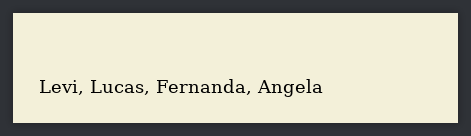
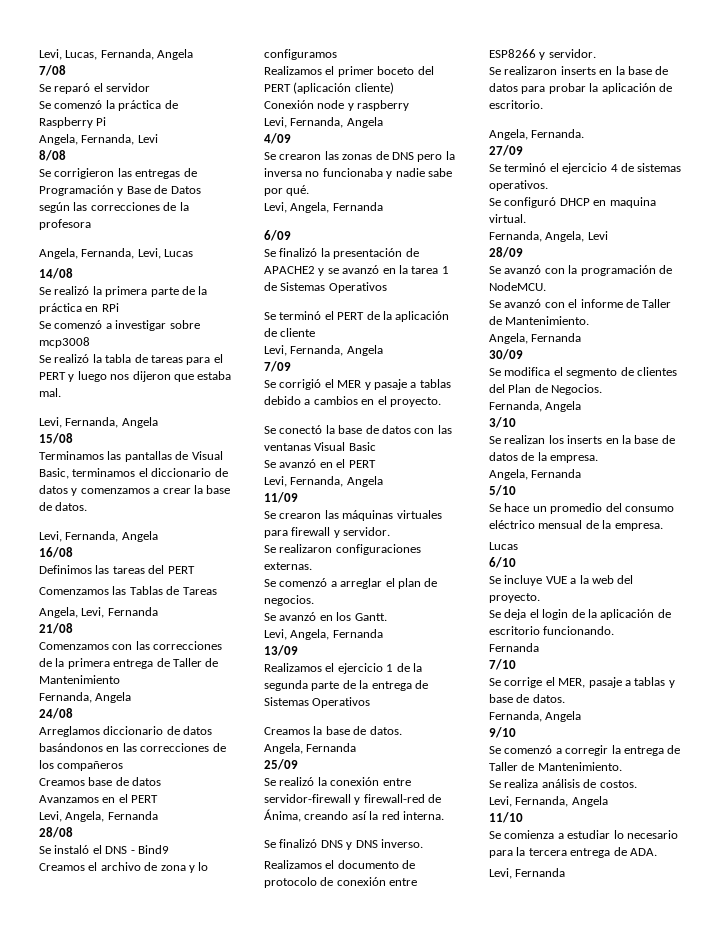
(323, 88) none -> [39,65,66,76] [39,83,151,94] [39,100,178,111] [39,117,107,128] [39,134,158,145] [39,150,66,161] [39,168,197,179] [39,185,201,196] [39,202,189,213] [39,219,91,230] [39,248,194,259] [39,268,73,279] [39,286,208,297] [39,303,119,314] [39,320,200,331] [39,337,90,348] [39,354,223,365] [39,371,232,382] [39,388,61,397] [39,417,158,428] [39,433,73,444] [39,451,223,462] [39,468,228,479] [39,485,231,496] [39,502,88,511] [39,531,158,542] [39,547,73,558] [39,565,195,574] [39,586,217,595] [39,607,158,618] [39,623,73,634] [39,641,223,650] [39,658,219,669] [39,675,120,684] [39,692,132,703] [39,708,73,719] [39,726,213,737] [39,743,226,752] [39,760,124,771] [39,777,162,786] [39,794,159,803] [39,811,158,822] [39,827,73,838] [39,845,169,854] [39,862,209,873] [264,49,337,60] [264,66,434,77] [264,82,394,94] [264,100,410,111] [264,117,383,128] [264,133,291,144] [264,151,455,162] [264,168,452,179] [264,185,310,196] [264,202,383,213] [264,230,291,241] [264,248,419,259] [264,265,449,276] [264,282,387,293] [264,311,450,322] [264,328,316,337] [264,345,383,356] [264,361,291,372] [264,379,451,390] [264,396,441,407] [264,425,452,434] [264,442,376,451] [264,459,376,468] [264,476,383,487] [264,492,298,503] [264,510,442,521] [264,527,391,538] [264,544,421,555] [264,562,312,570] [264,578,438,589] [264,595,314,606] [264,612,387,621] [264,629,383,640] [264,645,298,656] [264,663,422,674] [264,680,428,691] [264,697,371,708] [264,726,402,735] [264,743,357,754] [264,759,298,770] [264,777,411,786] [264,794,442,805] [264,809,444,822] [264,839,423,850] [264,860,416,869] [264,877,418,888] [489,49,596,60] [489,66,669,75] [489,83,672,94] [489,100,543,109] [489,129,585,140] [489,145,523,156] [489,163,682,174] [489,180,548,191] [489,197,656,208] [489,214,526,223] [489,231,608,242] [489,247,523,258] [489,265,672,276] [489,282,546,291] [489,299,672,308] [489,316,590,325] [489,333,582,344] [489,349,523,360] [489,367,677,378] [489,384,603,395] [489,401,582,412] [489,417,516,428] [489,435,675,444] [489,452,599,463] [489,469,582,480] [489,485,516,496] [489,503,674,514] [489,520,663,531] [489,542,518,550] [489,557,516,568] [489,575,634,586] [489,593,540,603] [489,609,671,620] [489,626,615,635] [489,643,539,652] [489,659,516,670] [489,677,675,688] [489,694,565,703] [489,711,582,722] [489,727,516,738] [489,745,681,756] [489,762,622,771] [489,779,637,788] [489,796,608,807] [489,812,523,823] [489,830,678,839] [489,847,657,858] [489,868,566,879] // 7/08 // Se reparó el servidor // Se comenzó la práctica de Raspberry Pi // Angela, Fernanda, Levi // 8/08 // Se corrigieron las entregas de Programación y Base de Datos según las correcciones de la profesora // Angela, Fernanda, Levi, Lucas // 14/08 // Se realizó la primera parte de la práctica en RPi // Se comenzó a investigar sobre mcp3008 // Se realizó la tabla de tareas para el PERT y luego nos dijeron que estaba mal. // Levi, Fernanda, Angela // 15/08 // Terminamos las pantallas de Visual Basic, terminamos el diccionario de datos y comenzamos a crear la base de datos. // Levi, Fernanda, Angela // 16/08 // Definimos las tareas del PERT // Comenzamos las Tablas de Tareas // Angela, Levi, Fernanda // 21/08 // Comenzamos con las correcciones de la primera entrega de Taller de Mantenimiento // Fernanda, Angela // 24/08 // Arreglamos diccionario de datos basándonos en las correcciones de los compañeros // Creamos base de datos // Avanzamos en el PERT // Levi, Angela, Fernanda // 28/08 // Se instaló el DNS - Bind9 // Creamos el archivo de zona y lo configuramos // Realizamos el primer boceto del PERT (aplicación cliente) // Conexión node y raspberry // Levi, Fernanda, Angela // 4/09 // Se crearon las zonas de DNS pero la inversa no funcionaba y nadie sabe por qué. // Levi, Angela, Fernanda // 6/09 // Se finalizó la presentación de APACHE2 y se avanzó en la tarea 1 de Sistemas Operativos // Se terminó el PERT de la aplicación de cliente // Levi, Fernanda, Angela // 7/09 // Se corrigió el MER y pasaje a tablas debido a cambios en el proyecto. // Se conectó la base de datos con las ventanas Visual Basic // Se avanzó en el PERT // Levi, Fernanda, Angela // 11/09 // Se crearon las máquinas virtuales para firewall y servidor. // Se realizaron configuraciones externas. // Se comenzó a arreglar el plan de negocios. // Se avanzó en los Gantt. // Levi, Angela, Fernanda // 13/09 // Realizamos el ejercicio 1 de la segunda parte de la entrega de Sistemas Operativos // Creamos la base de datos. // Angela, Fernanda // 25/09 // Se realizó la conexión entre servidor-firewall y firewall-red de Ánima, creando así la red interna. // Se finalizó DNS y DNS inverso. // Realizamos el documento de protocolo de conexión entre ESP8266 y servidor. // Se realizaron inserts en la base de datos para probar la aplicación de escritorio. // Angela, Fernanda. // 27/09 // Se terminó el ejercicio 4 de sistemas operativos. // Se configuró DHCP en maquina virtual. // Fernanda, Angela, Levi // 28/09 // Se avanzó con la programación de NodeMCU. // Se avanzó con el informe de Taller de Mantenimiento. // Angela, Fernanda // 30/09 // Se modifica el segmento de clientes del Plan de Negocios. // Fernanda, Angela // 3/10 // Se realizan los inserts en la base de datos de la empresa. // Angela, Fernanda // 5/10 // Se hace un promedio del consumo eléctrico mensual de la empresa. // Lucas // 6/10 // Se incluye VUE a la web del proyecto. // Se deja el login de la aplicación de escritorio funcionando. // Fernanda // 7/10 // Se corrige el MER, pasaje a tablas y base de datos. // Fernanda, Angela // 9/10 // Se comenzó a corregir la entrega de Taller de Mantenimiento. // Se realiza análisis de costos. // Levi, Fernanda, Angela // 11/10 // Se comienza a estudiar lo necesario para la tercera entrega de ADA. // Levi, Fernanda

